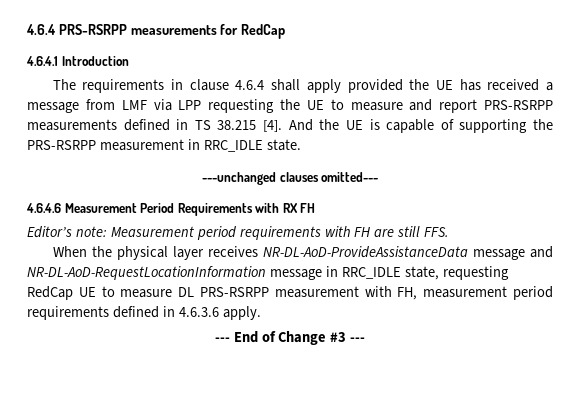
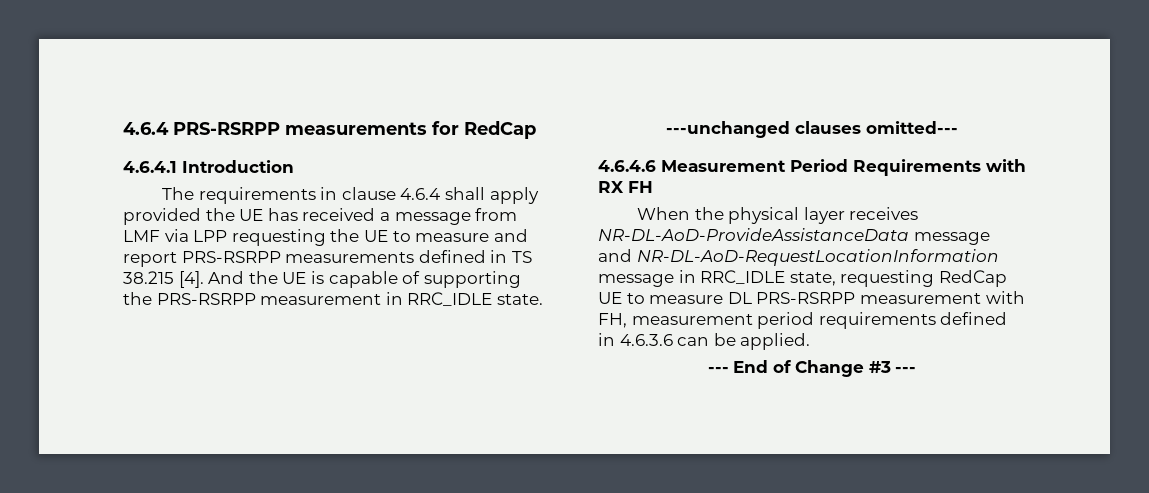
[27,226,450,240] // Editor’s note: Measurement period requirements with FH are still FFS. -> (653, 187) none
[222,306,261,320] apply. -> [677,333,811,350] can be applied.

